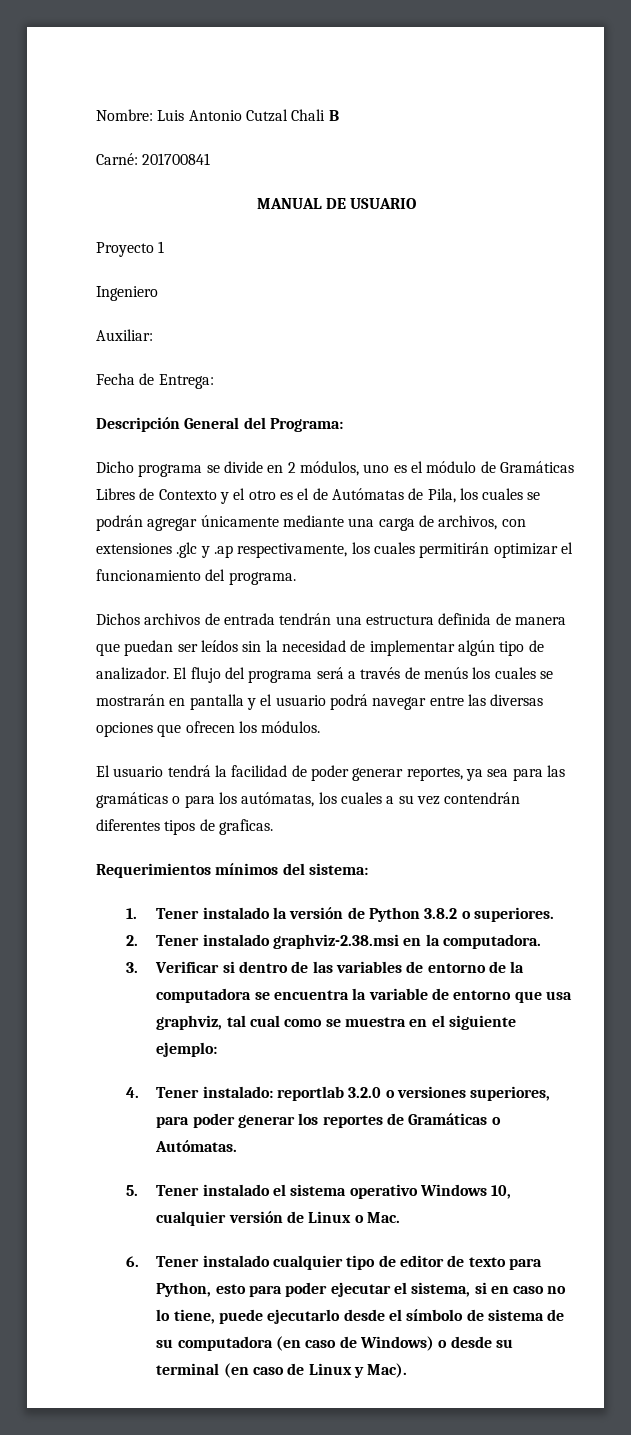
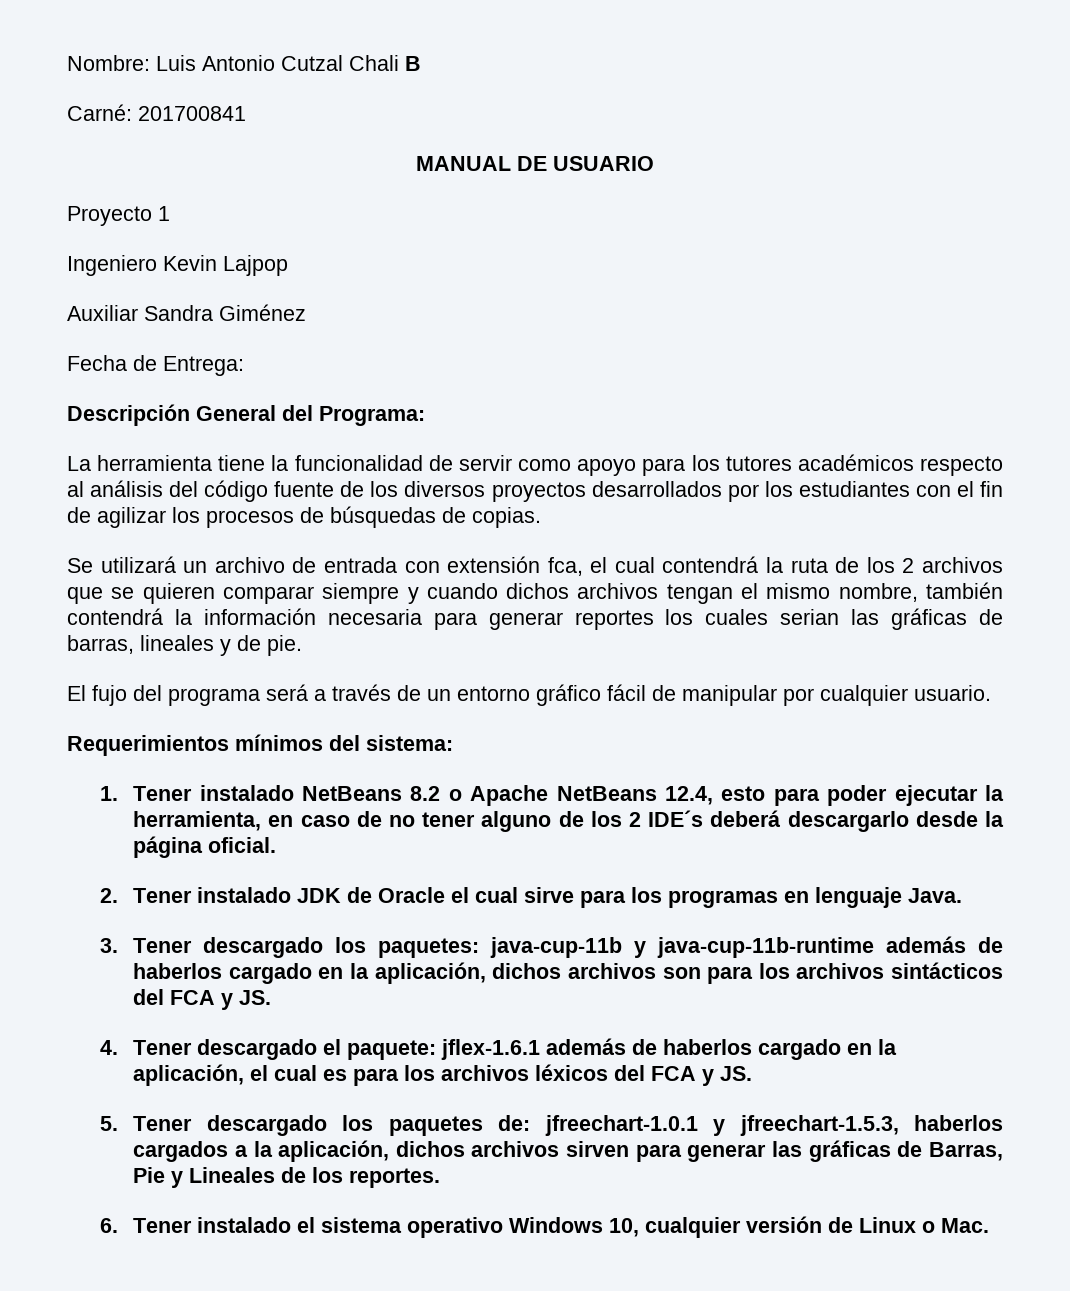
[96,329,153,341] // Auxiliar: -> [163,255,288,276] [67,304,306,321] Kevin Lajpop // Auxiliar Sandra Giménez
[96,461,574,477] [96,488,541,504] [96,515,526,531] [96,542,573,558] [96,569,296,585] [96,613,566,625] [96,640,544,656] [96,667,221,683] Dicho programa se divide en 2 módulos, uno es el módulo de Gramáticas Libres de Contexto y el otro es el de Autómatas de Pila, los cuales se podrán agregar únicamente mediante una carga de archivos, con extensiones .glc y .ap respectivamente, los cuales permitirán optimizar el funcionamiento del programa. // Dichos archivos de entrada tendrán una estructura definida de manera que puedan ser leídos sin la necesidad de implementar algún tipo de analizador. El flujo -> [67,454,1004,476] [67,480,1004,502] [67,506,541,528] [67,556,1004,576] [67,582,1003,604] [67,608,1003,630] [67,635,302,656] [67,685,127,706] La herramienta tiene la funcionalidad de servir como apoyo para los tutores académicos respecto al análisis del código fuente de los diversos proyectos desarrollados por los estudiantes con el fin de agilizar los procesos de búsquedas de copias. // Se utilizará un archivo de entrada con extensión fca, el cual contendrá la ruta de los 2 archivos que se quieren comparar siempre y cuando dichos archivos tengan el mismo nombre, también contendrá la información necesaria para generar reportes los cuales serian las gráficas de barras, lineales y de pie. // El fujo
[423,667,553,679] [96,694,544,710] [96,721,321,737] [96,765,565,781] [96,792,521,808] [96,819,273,835] menús los cuales se mostrarán en pantalla y el usuario podrá navegar entre las diversas opciones que ofrecen los módulos. // El usuario tendrá la facilidad de poder generar reportes, ya sea para las gramáticas o para los autómatas, los cuales a su vez contendrán diferentes tipos de graficas. -> [427,684,991,706] un entorno gráfico fácil de manipular por cualquier usuario.
[272,907,554,922] [126,934,541,949] [126,961,525,973] [156,988,572,1003] [156,1015,516,1030] [156,1042,218,1057] [126,1086,551,1101] [156,1113,501,1128] [155,1140,238,1152] [126,1185,139,1196] la versión de Python 3.8.2 o superiores. // 2. Tener instalado graphviz-2.38.msi en la computadora. // 3. Verificar si dentro de las variables de entorno de la computadora se encuentra la variable de entorno que usa graphviz, tal cual como se muestra en el siguiente ejemplo: // 4. Tener instalado: reportlab 3.2.0 o versiones superiores, para poder generar los reportes de Gramáticas o Autómatas. // 5. -> [301,785,1005,806] [133,810,1004,832] [133,836,277,858] [100,887,963,908] [100,936,1004,958] [133,962,1004,984] [133,989,272,1010] [100,1038,898,1060] [133,1064,753,1086] [100,1115,1004,1136] [133,1140,1004,1162] [133,1167,441,1188] [100,1218,119,1233] NetBeans 8.2 o Apache NetBeans 12.4, esto para poder ejecutar la herramienta, en caso de no tener alguno de los 2 IDE´s deberá descargarlo desde la página oficial. // 2. Tener instalado JDK de Oracle el cual sirve para los programas en lenguaje Java. // 3. Tener descargado los paquetes: java-cup-11b y java-cup-11b-runtime además de haberlos cargado en la aplicación, dichos archivos son para los archivos sintácticos del FCA y JS. // 4. Tener descargado el paquete: jflex-1.6.1 además de haberlos cargado en la aplicación, el cual es para los archivos léxicos del FCA y JS. // 5. Tener descargado los paquetes de: jfreechart-1.0.1 y jfreechart-1.5.3, haberlos cargados a la aplicación, dichos archivos sirven para generar las gráficas de Barras, Pie y Lineales de los reportes. // 6.
[126,1255,542,1270] [156,1282,567,1297] [156,1309,565,1324] [156,1336,513,1351] [156,1363,408,1378] // 6. Tener instalado cualquier tipo de editor de texto para Python, esto para poder ejecutar el sistema, si en caso no lo tiene, puede ejecutarlo desde el símbolo de sistema de su computadora (en caso de Windows) o desde su terminal (en caso de Linux y Mac). -> (990, 1225) none

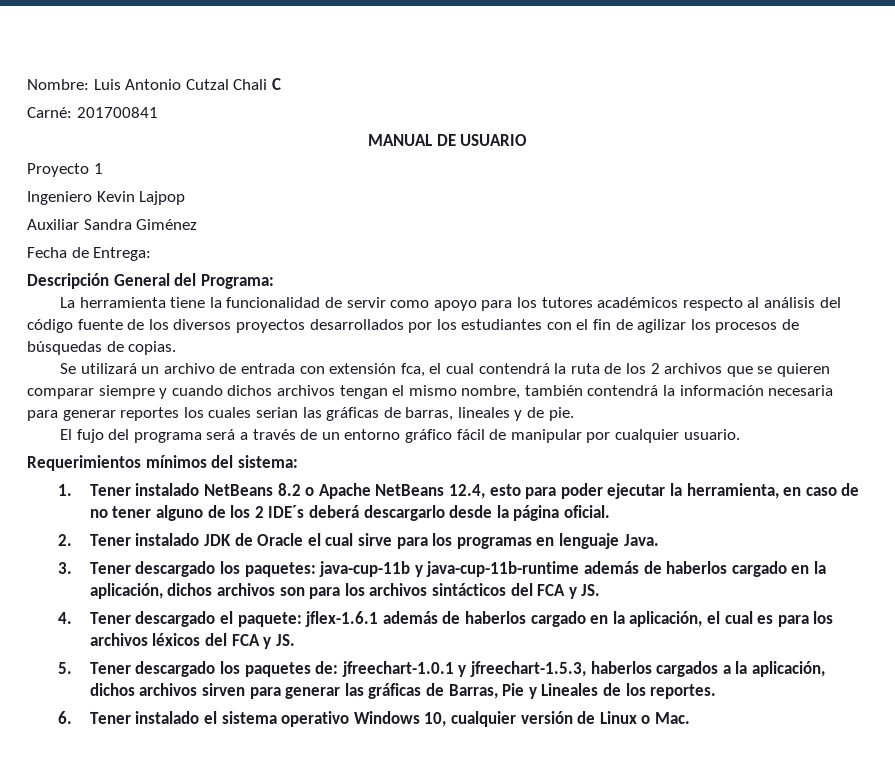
[405,56,421,71] B -> [271,78,281,90] C

